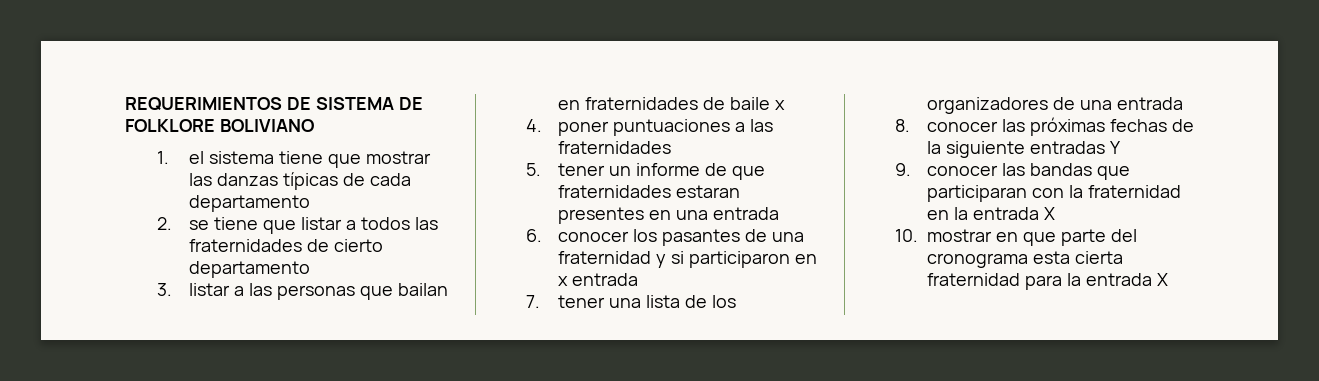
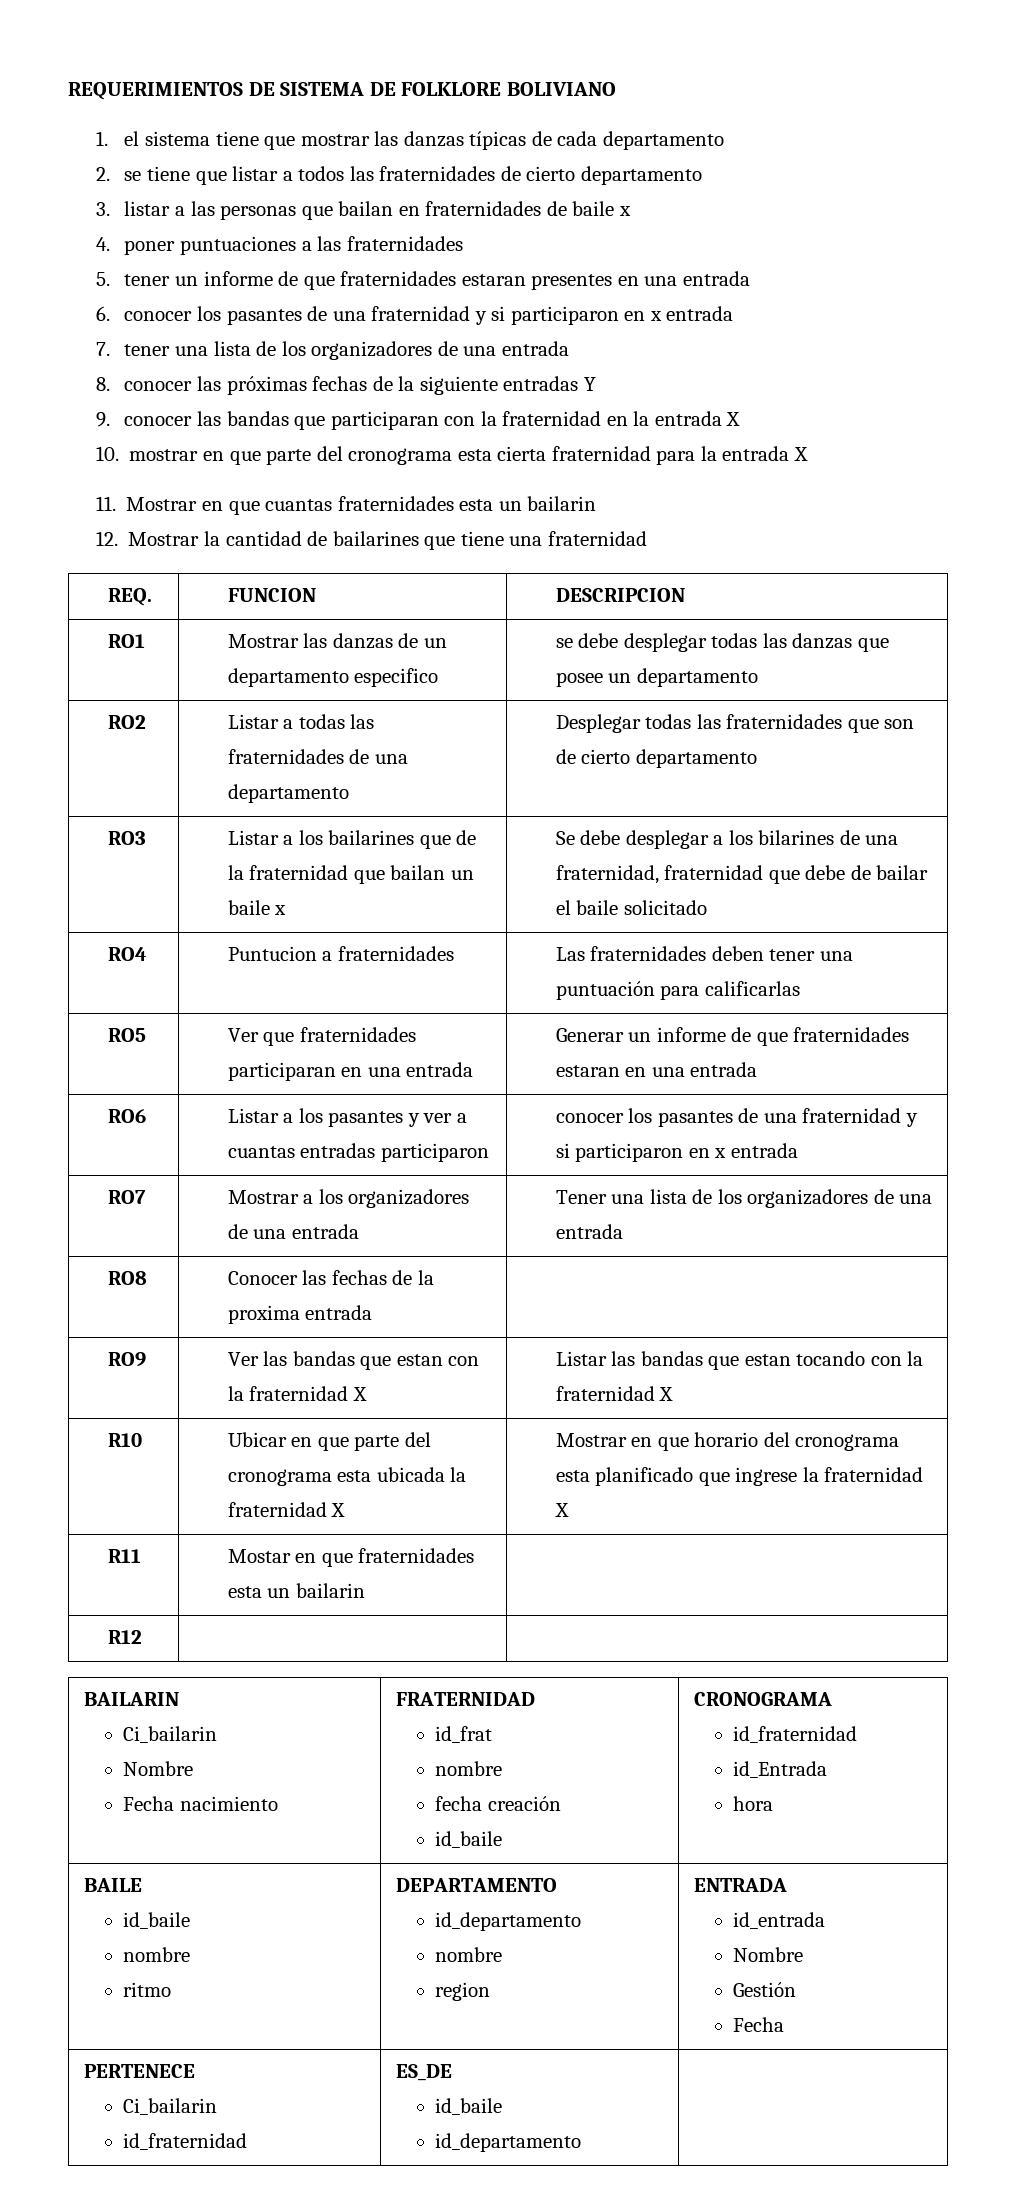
(1168, 279) none -> [96,496,597,515] [96,531,647,550] [107,588,152,606] [227,588,316,602] [555,588,685,602] [107,634,145,648] [227,633,447,649] [227,668,439,687] [555,633,889,652] [555,668,758,687] [107,715,146,729] [227,714,375,729] [227,749,408,764] [227,784,349,803] [555,714,915,733] [555,749,757,768] [107,831,146,845] [227,830,477,849] [227,865,474,884] [227,900,287,915] [555,830,899,849] [555,865,929,884] [555,900,707,915] [107,947,147,961] [227,946,454,961] [555,946,853,961] [555,981,800,1000] [107,1028,146,1042] [227,1027,416,1046] [227,1062,474,1081] [555,1027,910,1046] [555,1062,758,1077] [107,1109,146,1123] [227,1108,467,1127] [227,1143,489,1162] [555,1108,918,1127] [555,1143,798,1162] [107,1190,146,1204] [227,1189,470,1208] [227,1224,359,1239] [555,1189,933,1208] [555,1224,623,1239] [107,1271,147,1285] [227,1270,434,1285] [227,1305,373,1324] [107,1352,146,1367] [227,1351,480,1370] [227,1386,367,1401] [555,1351,924,1370] [555,1386,674,1401] [107,1433,142,1447] [227,1432,431,1451] [227,1467,467,1486] [227,1502,346,1517] [555,1432,900,1451] [555,1467,924,1486] [554,1503,569,1517] [107,1549,141,1563] [227,1548,475,1567] [227,1583,365,1598] [107,1630,142,1644] [83,1692,179,1706] [123,1726,218,1743] [123,1761,194,1776] [123,1796,278,1811] [395,1692,535,1706] [435,1726,493,1743] [435,1761,503,1776] [435,1796,561,1811] [435,1831,503,1848] [693,1692,832,1706] [733,1726,858,1743] [733,1761,828,1778] [733,1796,774,1811] [83,1878,142,1892] [123,1912,191,1929] [123,1947,191,1962] [123,1982,172,1997] [395,1878,557,1892] [435,1912,582,1931] [435,1947,503,1962] [435,1982,491,2001] [693,1878,787,1892] [733,1912,826,1929] [733,1947,804,1962] [733,1982,797,1997] [733,2017,785,2032] [83,2064,195,2078] [123,2098,218,2115] [123,2133,248,2150] [395,2064,452,2081] [435,2098,503,2115] [435,2133,582,2152] // 11. Mostrar en que cuantas fraternidades esta un bailarin // 12. Mostrar la cantidad de bailarines que tiene una fraternidad // REQ. | FUNCION | DESCRIPCION // RO1 | Mostrar las danzas de un departamento especifico | se debe desplegar todas las danzas que posee un departamento // RO2 | Listar a todas las fraternidades de una departamento | Desplegar todas las fraternidades que son de cierto departamento // RO3 | Listar a los bailarines que de la fraternidad que bailan un baile x | Se debe desplegar a los bilarines de una fraternidad, fraternidad que debe de bailar el baile solicitado // RO4 | Puntucion a fraternidades | Las fraternidades deben tener una puntuación para calificarlas // RO5 | Ver que fraternidades participaran en una entrada | Generar un informe de que fraternidades estaran en una entrada // RO6 | Listar a los pasantes y ver a cuantas entradas participaron | conocer los pasantes de una fraternidad y si participaron en x entrada // RO7 | Mostrar a los organizadores de una entrada | Tener una lista de los organizadores de una entrada // RO8 | Conocer las fechas de la proxima entrada | // RO9 | Ver las bandas que estan con la fraternidad X | Listar las bandas que estan tocando con la fraternidad X // R10 | Ubicar en que parte del cronograma esta ubicada la fraternidad X | Mostrar en que horario del cronograma esta planificado que ingrese la fraternidad X // R11 | Mostar en que fraternidades esta un bailarin | // R12 | | // BAILARIN // Ci_bailarin // Nombre // Fecha nacimiento | FRATERNIDAD // id_frat // nombre // fecha creación // id_baile | CRONOGRAMA // id_fraternidad // id_Entrada // hora // BAILE // id_baile // nombre // ritmo | DEPARTAMENTO // id_departamento // nombre // region | ENTRADA // id_entrada // Nombre // Gestión // Fecha // PERTENECE // Ci_bailarin // id_fraternidad | ES_DE // id_baile // id_departamento |

